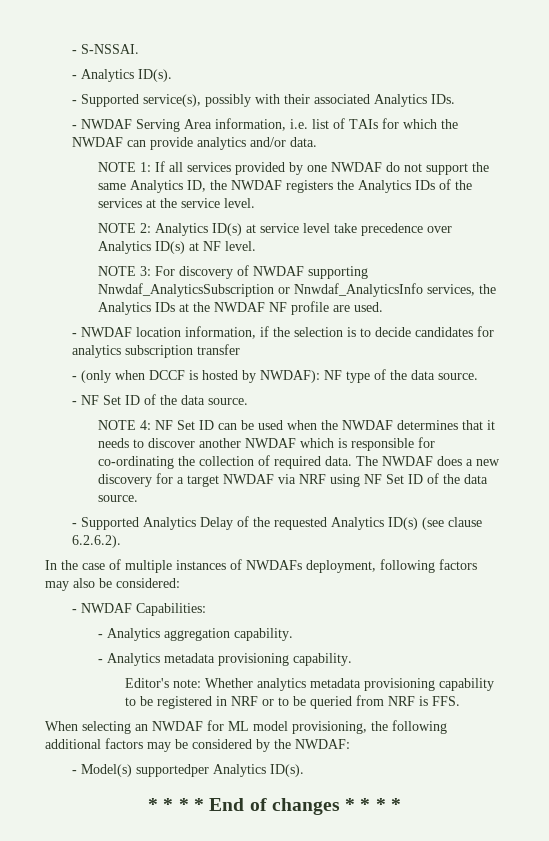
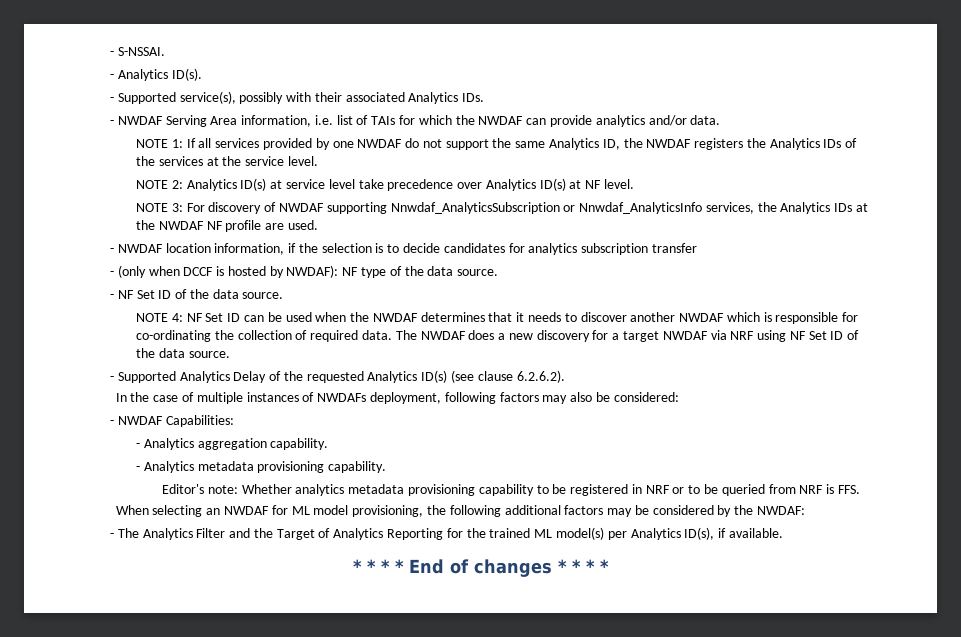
[80,764,304,777] Model(s) supportedper Analytics ID(s). -> [117,527,783,540] The Analytics Filter and the Target of Analytics Reporting for the trained ML model(s) per Analytics ID(s), if available.

